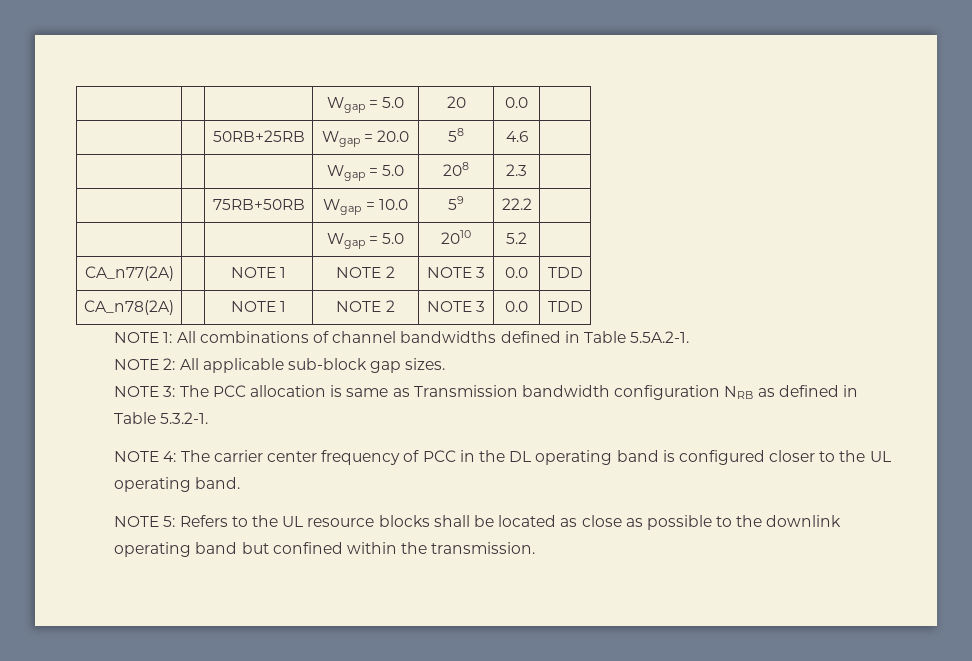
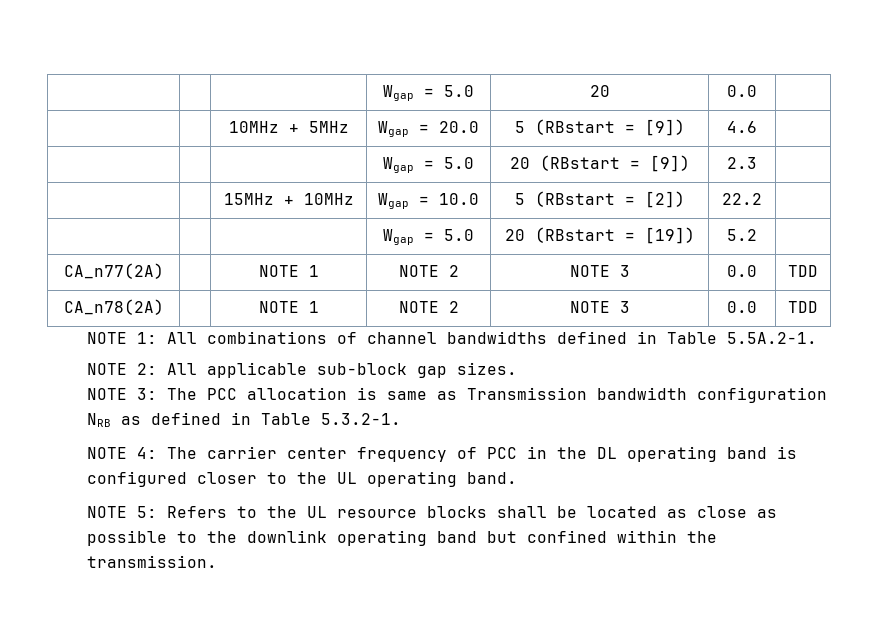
[212,130,305,142] 50RB+25RB -> [228,121,349,133] 10MHz + 5MHz
[448,128,464,142] 58 -> [514,119,685,136] 5 (RBstart = [9])
[443,162,469,176] [506,164,527,176] [212,199,305,210] 208 | 2.3 | // | | 75RB+50RB -> [509,155,690,172] [727,157,757,169] [223,193,354,205] 20 (RBstart = [9]) | 2.3 | // | | 15MHz + 10MHz
[448,196,464,210] 59 -> [514,191,685,208] 5 (RBstart = [2])
[441,230,471,244] 2010 -> [504,227,695,244] 20 (RBstart = [19])

